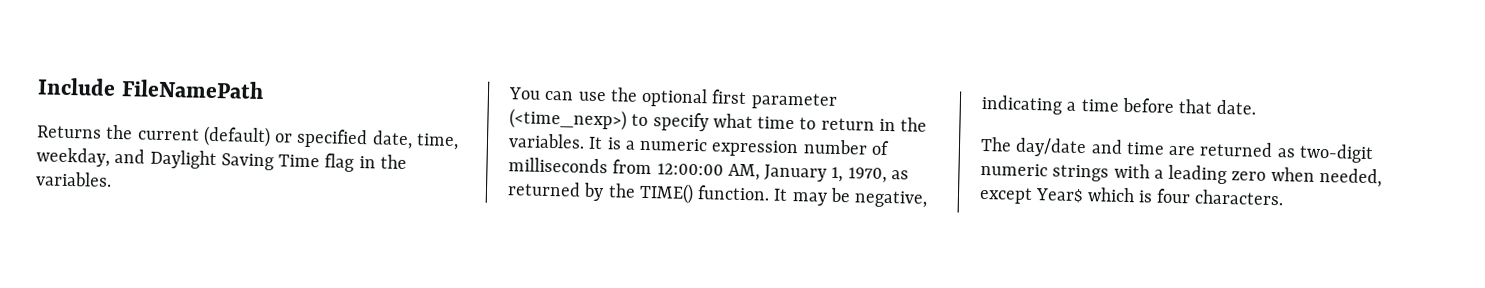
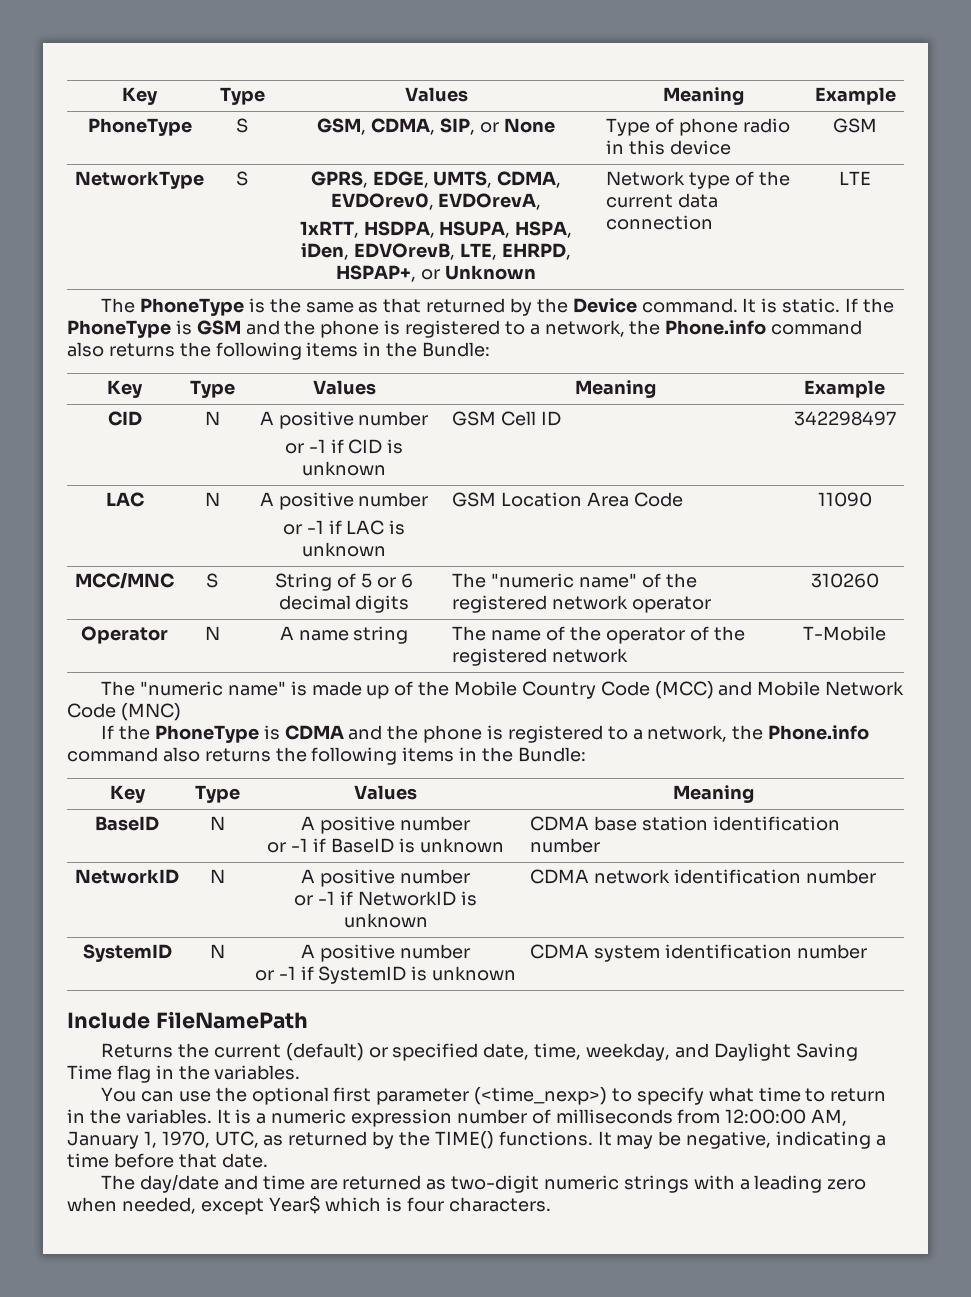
(37, 86) none -> [122,87,158,105] [219,87,265,105] [404,87,468,102] [662,87,744,105] [814,87,896,105] [87,118,192,136] [236,118,248,133] [317,118,555,135] [606,118,791,136] [606,140,732,155] [833,118,877,133] [75,171,204,189] [236,171,248,186] [310,171,562,188] [330,193,542,210] [299,221,573,238] [301,243,571,260] [336,265,536,282] [606,171,791,189] [606,193,719,208] [606,215,714,230] [839,171,871,185] [101,298,894,316] [67,320,863,338] [67,342,491,360] [107,380,143,398] [189,380,235,398] [312,380,376,395] [575,380,656,398] [804,380,885,398] [107,411,142,426] [204,411,220,425] [259,411,429,429] [284,439,404,454] [302,461,386,476] [452,411,562,426] [793,411,896,426] [105,492,144,507] [204,492,220,506] [259,492,429,510] [282,520,406,535] [302,542,386,557] [452,492,684,507] [817,492,872,507] [75,572,174,589] [206,573,218,588] [275,573,413,591] [278,595,410,613] [452,573,697,588] [452,595,712,613] [810,573,879,588] [81,626,168,644] [204,626,220,640] [279,626,409,644] [452,626,745,644] [452,648,629,666] [803,626,886,641] [101,681,905,699] [67,703,181,721] [101,725,870,743] [67,747,586,765] [109,785,146,803] [194,785,240,803] [354,785,417,800] [673,785,754,803] [95,816,159,831] [209,816,225,830] [301,816,470,834] [267,838,504,853] [530,816,841,831] [530,838,601,853] [75,869,179,884] [209,869,225,883] [301,869,470,887] [294,891,477,906] [343,913,428,928] [530,869,877,884] [82,944,172,962] [209,944,225,958] [301,944,470,962] [254,966,517,984] [530,944,868,962] Key | Type | Values | Meaning | Example // PhoneType | S | GSM, CDMA, SIP, or None | Type of phone radio in this device | GSM // NetworkType | S | GPRS, EDGE, UMTS, CDMA, EVDOrev0, EVDOrevA, // 1xRTT, HSDPA, HSUPA, HSPA, iDen, EDVOrevB, LTE, EHRPD, HSPAP+, or Unknown | Network type of the current data connection | LTE // The PhoneType is the same as that returned by the Device command. It is static. If the PhoneType is GSM and the phone is registered to a network, the Phone.info command also returns the following items in the Bundle: // Key | Type | Values | Meaning | Example // CID | N | A positive number // or -1 if CID is unknown | GSM Cell ID | 342298497 // LAC | N | A positive number // or -1 if LAC is unknown | GSM Location Area Code | 11090 // MCC/MNC | S | String of 5 or 6 decimal digits | The "numeric name" of the registered network operator | 310260 // Operator | N | A name string | The name of the operator of the registered network | T-Mobile // The "numeric name" is made up of the Mobile Country Code (MCC) and Mobile Network Code (MNC) // If the PhoneType is CDMA and the phone is registered to a network, the Phone.info command also returns the following items in the Bundle: // Key | Type | Values | Meaning // BaseID | N | A positive number // or -1 if BaseID is unknown | CDMA base station identification number // NetworkID | N | A positive number // or -1 if NetworkID is unknown | CDMA network identification number // SystemID | N | A positive number // or -1 if SystemID is unknown | CDMA system identification number //
(887, 175) none -> [214,1131,259,1148] UTC,
[697,185,771,201] function. -> [498,1131,593,1146] functions.

